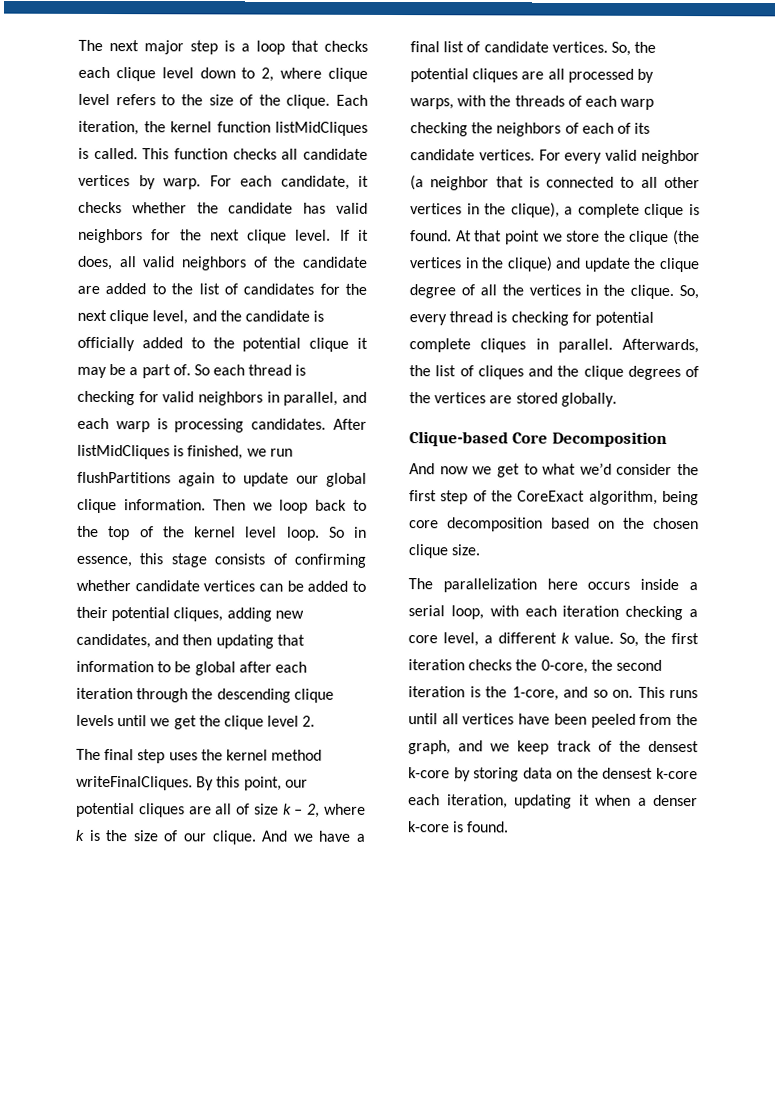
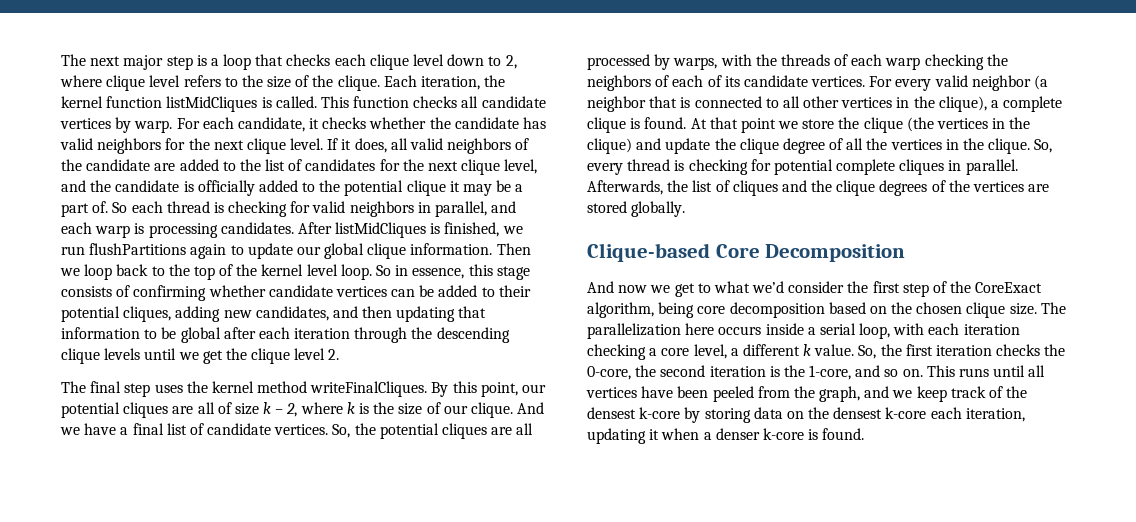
(482, 550) // -> (1037, 309) none

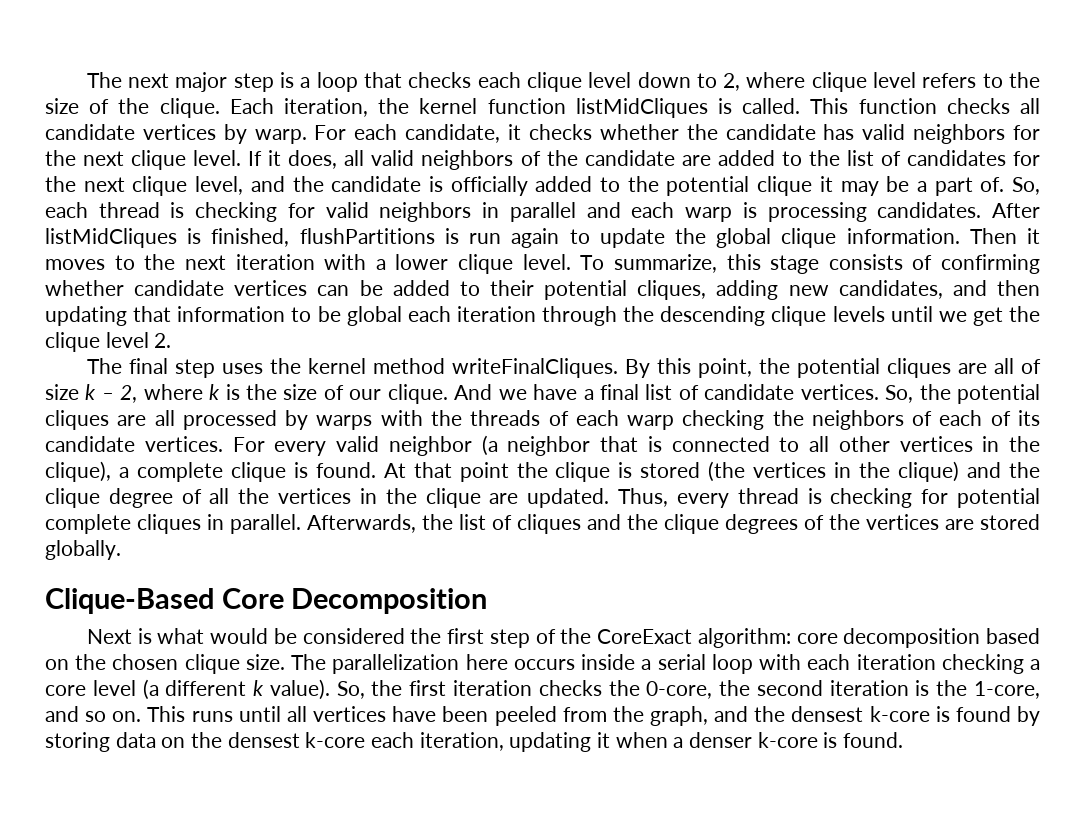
[112,202,128,213] So -> [1012,177,1041,195] So,
[435,201,488,217] parallel, -> [509,202,576,222] parallel
[502,226,523,234] [61,243,187,255] we run flushPartitions -> [299,228,502,244] flushPartitions is run
[296,246,321,255] our -> [674,228,706,244] the
[60,264,465,280] we loop back to the top of the kernel level loop. So in essence, -> [1026,228,1040,244] [45,254,717,274] it moves to the next iteration with a lower clique level. To summarize,
[223,327,256,339] after -> (402, 316) none
[522,384,547,393] our -> [758,358,790,374] the
[673,57,718,70] warps, -> [316,415,373,430] warps
[778,117,903,133] we store the clique -> [516,462,701,482] the clique is stored
[665,138,711,154] update -> (1002, 470) none
[988,138,1053,154] clique. So, -> [425,488,669,508] clique are updated. Thus,
[587,243,710,262] Clique-based -> [45,588,214,614] Clique-Based
[587,281,845,297] And now we get to what we’d consider -> [86,628,405,644] Next is what would be considered
[587,302,695,318] algorithm, being -> [697,628,791,648] algorithm:
[859,323,891,339] loop, -> [711,654,753,674] loop
[693,344,739,359] level, a -> [92,679,159,700] level (a
[814,344,855,356] value. -> [269,679,330,700] value).
[892,386,1028,402] [587,407,681,419] we keep track of the densest k-core -> [754,706,1011,722] the densest k-core is found

